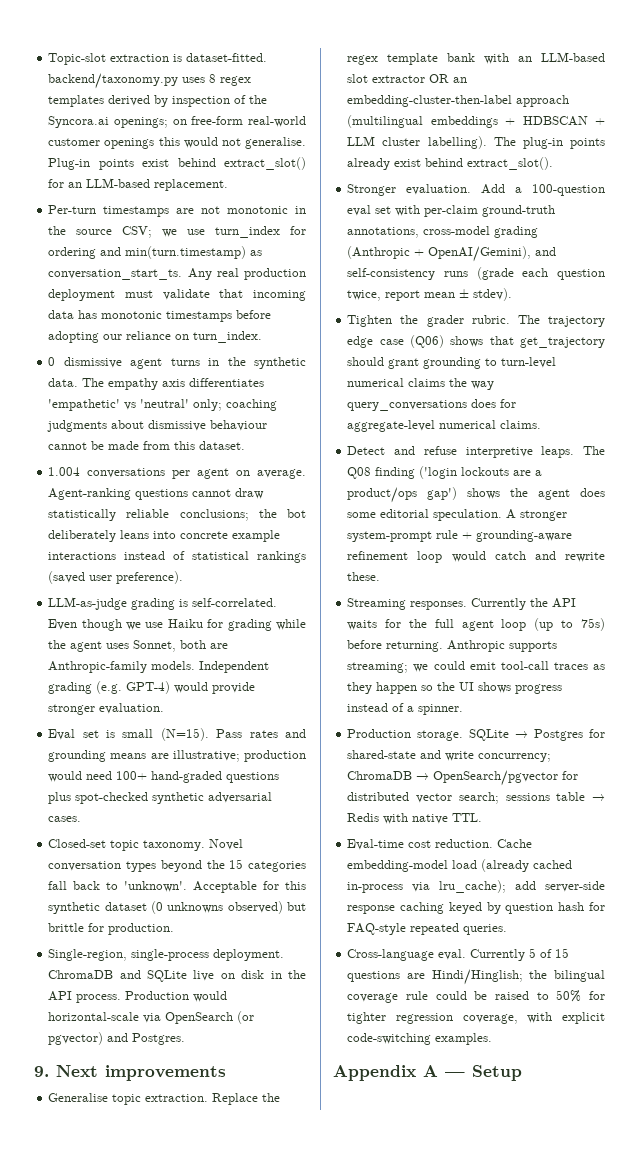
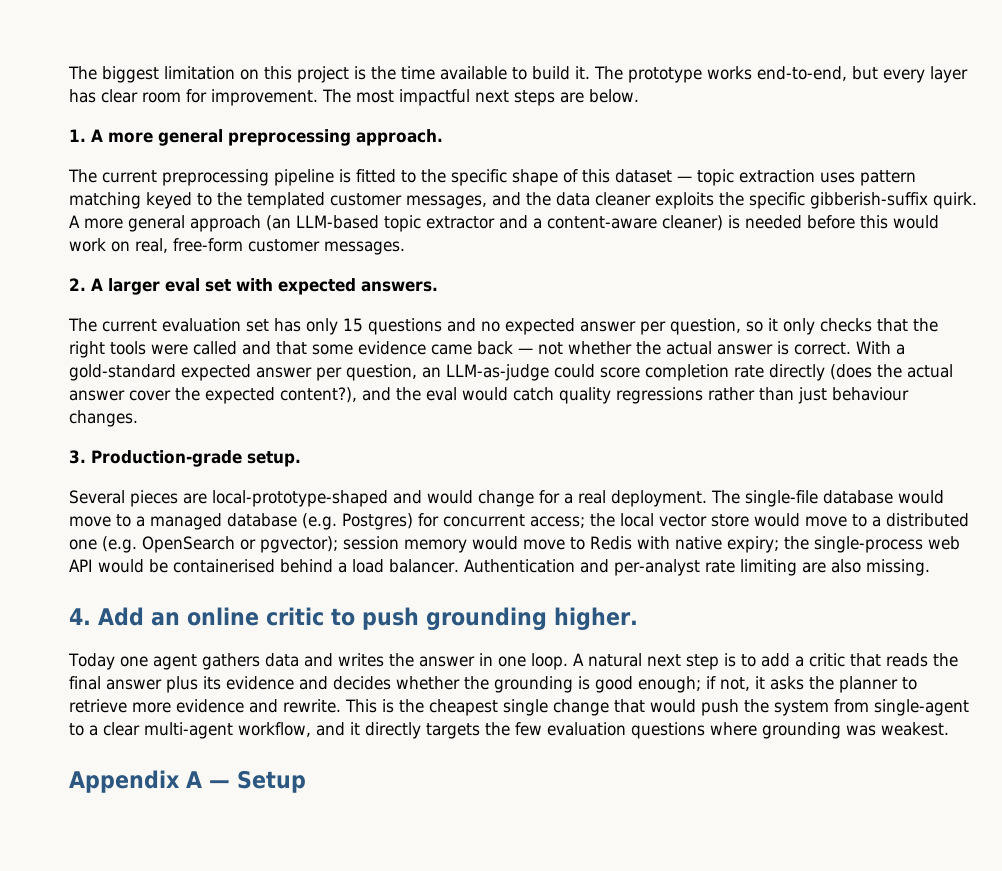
[48,53,268,65] [48,73,252,89] [48,95,268,107] [48,116,306,128] [48,137,306,149] [48,157,306,170] [48,178,229,191] [48,205,306,217] [48,226,306,238] [48,246,263,259] [48,268,306,280] [48,289,306,301] [48,310,272,322] [48,331,263,343] [48,357,306,369] [48,378,265,390] [48,399,278,411] [47,420,268,432] [48,441,246,450] [48,467,306,479] [48,488,265,500] [48,509,306,521] [48,530,281,542] [48,551,306,563] [48,571,184,584] [48,597,278,610] [48,619,306,631] [48,640,229,652] [48,661,270,673] [48,681,256,694] [48,703,165,715] [48,728,306,741] [48,750,306,762] [48,771,280,783] [48,792,273,804] [48,816,82,822] [48,839,244,851] [48,859,306,872] [48,881,306,893] [48,901,306,914] [48,923,175,935] [48,949,285,961] [48,970,306,982] [48,991,228,1003] [48,1011,255,1024] [48,1032,186,1045] [34,1065,226,1081] [48,1093,281,1105] [347,52,605,65] [347,74,468,83] [347,95,570,107] [347,115,605,128] [347,136,605,149] [347,157,554,170] [347,184,605,196] [347,205,556,217] [347,226,539,238] [347,246,557,262] [347,267,605,280] [347,288,513,301] [347,315,605,327] [347,335,605,348] [347,357,557,369] [347,378,495,390] [347,399,517,411] [347,420,542,432] [347,446,605,458] [347,466,543,479] [347,487,605,503] [347,509,568,521] [347,530,573,542] [347,551,605,563] [347,572,381,581] [347,598,577,610] [347,618,605,631] [347,640,558,652] [347,661,605,673] [347,682,563,694] [347,703,464,715] [347,729,605,741] [347,750,552,762] [347,770,579,786] [347,792,605,804] [347,813,483,824] [347,839,533,850] [347,859,573,872] [347,880,605,893] [347,902,605,914] [347,923,508,935] [347,948,570,961] [347,969,605,985] [347,990,605,1003] [347,1012,605,1024] [347,1033,493,1045] Topic-slot extraction is dataset-fitted. backend/taxonomy.py uses 8 regex templates derived by inspection of the Syncora.ai openings; on free-form real-world customer openings this would not generalise. Plug-in points exist behind extract_slot() for an LLM-based replacement. // Per-turn timestamps are not monotonic in the source CSV; we use turn_index for ordering and min(turn.timestamp) as conversation_start_ts. Any real production deployment must validate that incoming data has monotonic timestamps before adopting our reliance on turn_index. // 0 dismissive agent turns in the synthetic data. The empathy axis differentiates 'empathetic' vs 'neutral' only; coaching judgments about dismissive behaviour cannot be made from this dataset. // 1.004 conversations per agent on average. Agent-ranking questions cannot draw statistically reliable conclusions; the bot deliberately leans into concrete example interactions instead of statistical rankings (saved user preference). // LLM-as-judge grading is self-correlated. Even though we use Haiku for grading while the agent uses Sonnet, both are Anthropic-family models. Independent grading (e.g. GPT-4) would provide stronger evaluation. // Eval set is small (N=15). Pass rates and grounding means are illustrative; production would need 100+ hand-graded questions plus spot-checked synthetic adversarial cases. // Closed-set topic taxonomy. Novel conversation types beyond the 15 categories fall back to 'unknown'. Acceptable for this synthetic dataset (0 unknowns observed) but brittle for production. // Single-region, single-process deployment. ChromaDB and SQLite live on disk in the API process. Production would horizontal-scale via OpenSearch (or pgvector) and Postgres. // 9. Next improvements // Generalise topic extraction. Replace the regex template bank with an LLM-based slot extractor OR an embedding-cluster-then-label approach (multilingual embeddings + HDBSCAN + LLM cluster labelling). The plug-in points already exist behind extract_slot(). // Stronger evaluation. Add a 100-question eval set with per-claim ground-truth annotations, cross-model grading (Anthropic + OpenAI/Gemini), and self-consistency runs (grade each question twice, report mean ± stdev). // Tighten the grader rubric. The trajectory edge case (Q06) shows that get_trajectory should grant grounding to turn-level numerical claims the way query_conversations does for aggregate-level numerical claims. // Detect and refuse interpretive leaps. The Q08 finding ('login lockouts are a product/ops gap') shows the agent does some editorial speculation. A stronger system-prompt rule + grounding-aware refinement loop would catch and rewrite these. // Streaming responses. Currently the API waits for the full agent loop (up to 75s) before returning. Anthropic supports streaming; we could emit tool-call traces as they happen so the UI shows progress instead of a spinner. // Production storage. SQLite → Postgres for shared-state and write concurrency; ChromaDB → OpenSearch/pgvector for distributed vector search; sessions table → Redis with native TTL. // Eval-time cost reduction. Cache embedding-model load (already cached in-process via lru_cache); add server-side response caching keyed by question hash for FAQ-style repeated queries. // Cross-language eval. Currently 5 of 15 questions are Hindi/Hinglish; the bilingual coverage rule could be raised to 50% for tighter regression coverage, with explicit code-switching examples. -> [68,66,968,83] [69,89,639,106] [69,129,443,146] [68,169,916,186] [69,192,977,209] [69,215,939,232] [69,238,405,255] [69,278,438,295] [68,318,938,335] [69,341,905,358] [69,364,953,381] [69,387,909,404] [69,410,138,427] [69,450,301,467] [69,490,944,507] [69,513,969,530] [69,536,960,553] [69,559,930,576] [69,607,638,630] [68,653,958,670] [69,676,917,693] [69,699,969,716] [69,722,949,739] The biggest limitation on this project is the time available to build it. The prototype works end-to-end, but every layer has clear room for improvement. The most impactful next steps are below. // 1. A more general preprocessing approach. // The current preprocessing pipeline is fitted to the specific shape of this dataset — topic extraction uses pattern matching keyed to the templated customer messages, and the data cleaner exploits the specific gibberish-suffix quirk. A more general approach (an LLM-based topic extractor and a content-aware cleaner) is needed before this would work on real, free-form customer messages. // 2. A larger eval set with expected answers. // The current evaluation set has only 15 questions and no expected answer per question, so it only checks that the right tools were called and that some evidence came back — not whether the actual answer is correct. With a gold-standard expected answer per question, an LLM-as-judge could score completion rate directly (does the actual answer cover the expected content?), and the eval would catch quality regressions rather than just behaviour changes. // 3. Production-grade setup. // Several pieces are local-prototype-shaped and would change for a real deployment. The single-file database would move to a managed database (e.g. Postgres) for concurrent access; the local vector store would move to a distributed one (e.g. OpenSearch or pgvector); session memory would move to Redis with native expiry; the single-process web API would be containerised behind a load balancer. Authentication and per-analyst rate limiting are also missing. // 4. Add an online critic to push grounding higher. // Today one agent gathers data and writes the answer in one loop. A natural next step is to add a critic that reads the final answer plus its evidence and decides whether the grounding is good enough; if not, it asks the planner to retrieve more evidence and rewrite. This is the cheapest single change that would push the system from single-agent to a clear multi-agent workflow, and it directly targets the few evaluation questions where grounding was weakest.

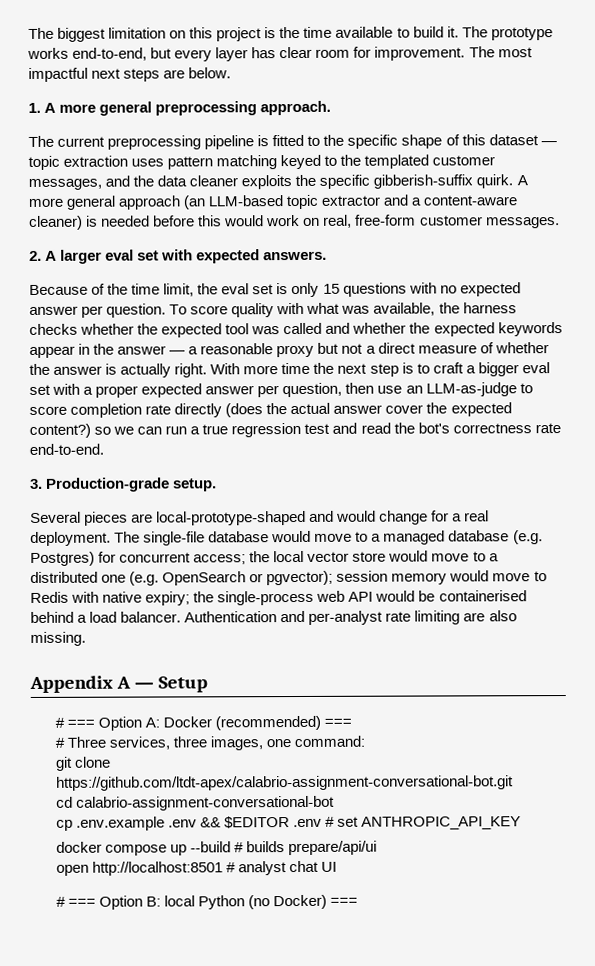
[68,318,301,332] The current evaluation set has -> [29,283,289,297] Because of the time limit, the eval set is
[447,318,476,332] and -> [408,282,437,294] with
[670,318,938,335] [69,341,905,358] [69,364,417,381] question, so it only checks that the right tools were called and that some evidence came back — not whether the actual answer is correct. With a gold-standard expected answer per question, -> [106,302,517,318] [29,322,563,338] [29,342,549,358] [29,362,550,378] [29,382,403,398] question. To score quality with what was available, the harness checks whether the expected tool was called and whether the expected keywords appear in the answer — a reasonable proxy but not a direct measure of whether the answer is actually right. With more time the next step is to craft a bigger eval set with a proper expected answer per question, then use
[554,364,595,378] could -> [519,383,533,394] to
[280,387,909,404] [69,410,138,427] content?), and the eval would catch quality regressions rather than just behaviour changes. -> [29,422,561,438] [29,443,104,455] content?) so we can run a true regression test and read the bot's correctness rate end-to-end.
[69,607,638,630] [68,653,958,670] [69,676,917,693] [69,699,969,716] [69,722,949,739] [69,770,306,793] 4. Add an online critic to push grounding higher. // Today one agent gathers data and writes the answer in one loop. A natural next step is to add a critic that reads the final answer plus its evidence and decides whether the grounding is good enough; if not, it asks the planner to retrieve more evidence and rewrite. This is the cheapest single change that would push the system from single-agent to a clear multi-agent workflow, and it directly targets the few evaluation questions where grounding was weakest. // Appendix A — Setup -> [29,675,209,693] [54,715,353,731] [54,735,366,751] [55,756,112,771] [55,775,514,791] [55,795,336,811] [55,816,522,831] [55,840,378,856] [55,860,338,876] [55,894,359,910] Appendix A — Setup // # === Option A: Docker (recommended) === // # Three services, three images, one command: // git clone https://github.com/ltdt-apex/calabrio-assignment-conversational-bot.git // cd calabrio-assignment-conversational-bot // cp .env.example .env && $EDITOR .env # set ANTHROPIC_API_KEY // docker compose up --build # builds prepare/api/ui // open http://localhost:8501 # analyst chat UI // # === Option B: local Python (no Docker) ===

